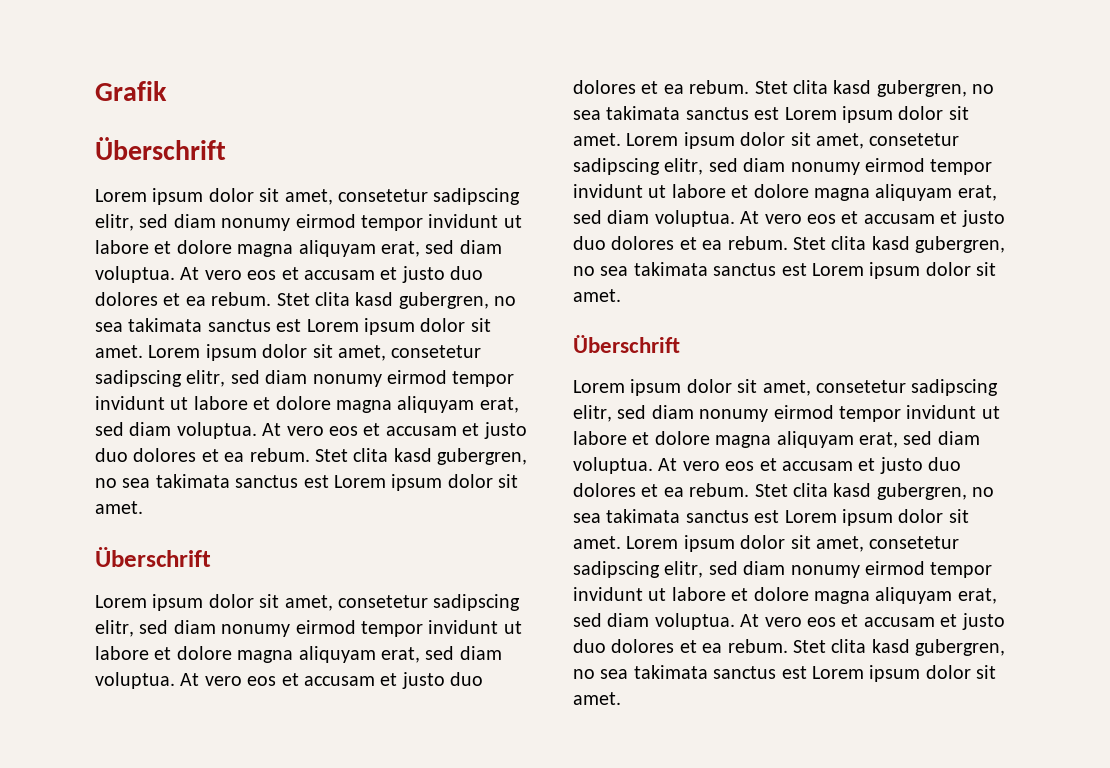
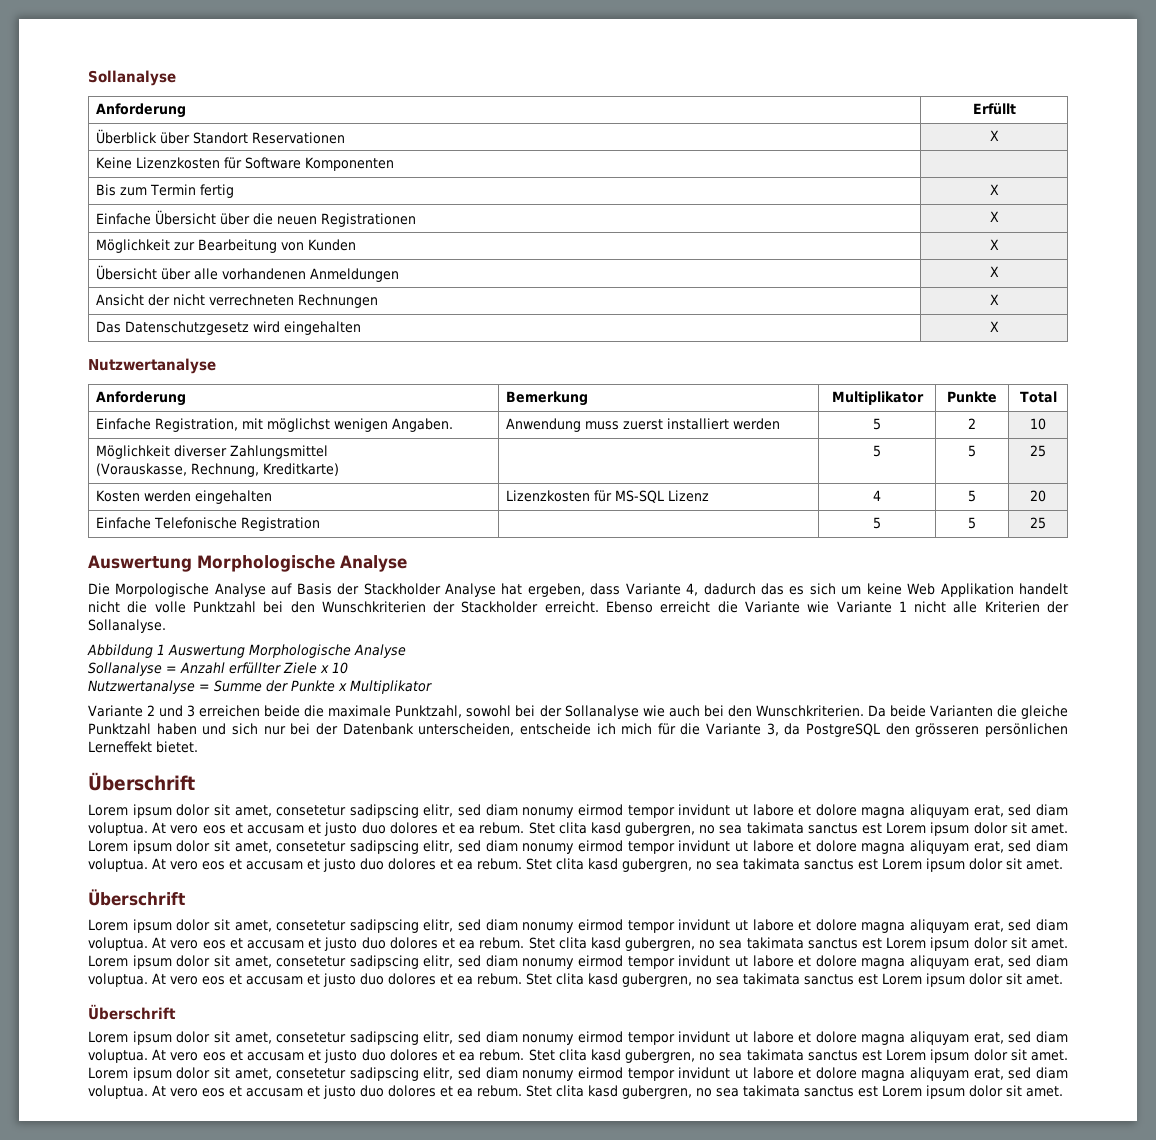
[95,81,167,101] Grafik -> [88,70,176,86] [95,103,186,118] [972,103,1016,115] [95,129,345,144] [989,130,999,141] [95,157,394,171] [95,184,234,198] [989,184,999,195] [95,210,416,227] [989,211,999,222] [95,239,356,253] [989,239,999,250] [95,265,399,282] [989,266,999,277] [95,294,378,308] [989,294,999,305] [95,321,361,335] [989,321,999,332] [88,358,216,374] [95,391,186,406] [505,391,588,406] [831,391,924,405] [947,391,998,403] [1019,391,1057,403] [95,418,453,432] [505,418,780,432] [873,418,882,430] [968,418,977,429] [1030,418,1046,430] [95,445,328,459] [95,463,339,477] [873,445,882,457] [968,445,977,457] [1030,445,1046,457] [95,490,272,504] [505,490,709,503] [873,490,882,501] [968,490,977,502] [1030,490,1046,502] [95,517,320,531] [873,517,882,529] [968,517,977,529] [1030,517,1046,529] [88,555,407,572] [88,583,1068,597] [88,601,1070,613] [88,619,166,633] [87,644,406,658] [88,662,348,676] [88,680,432,694] [88,705,1068,719] [88,723,1069,737] [88,741,198,753] Sollanalyse // Anforderung | Erfüllt // Überblick über Standort Reservationen | X // Keine Lizenzkosten für Software Komponenten | // Bis zum Termin fertig | X // Einfache Übersicht über die neuen Registrationen | X // Möglichkeit zur Bearbeitung von Kunden | X // Übersicht über alle vorhandenen Anmeldungen | X // Ansicht der nicht verrechneten Rechnungen | X // Das Datenschutzgesetz wird eingehalten | X // Nutzwertanalyse // Anforderung | Bemerkung | Multiplikator | Punkte | Total // Einfache Registration, mit möglichst wenigen Angaben. | Anwendung muss zuerst installiert werden | 5 | 2 | 10 // Möglichkeit diverser Zahlungsmittel // (Vorauskasse, Rechnung, Kreditkarte) | | 5 | 5 | 25 // Kosten werden eingehalten | Lizenzkosten für MS-SQL Lizenz | 4 | 5 | 20 // Einfache Telefonische Registration | | 5 | 5 | 25 // Auswertung Morphologische Analyse // Die Morpologische Analyse auf Basis der Stackholder Analyse hat ergeben, dass Variante 4, dadurch das es sich um keine Web Applikation handelt nicht die volle Punktzahl bei den Wunschkriterien der Stackholder erreicht. Ebenso erreicht die Variante wie Variante 1 nicht alle Kriterien der Sollanalyse. // Abbildung 1 Auswertung Morphologische Analyse // Sollanalyse = Anzahl erfüllter Ziele x 10 // Nutzwertanalyse = Summe der Punkte x Multiplikator // Variante 2 und 3 erreichen beide die maximale Punktzahl, sowohl bei der Sollanalyse wie auch bei den Wunschkriterien. Da beide Varianten die gleiche Punktzahl haben und sich nur bei der Datenbank unterscheiden, entscheide ich mich für die Variante 3, da PostgreSQL den grösseren persönlichen Lerneffekt bietet.

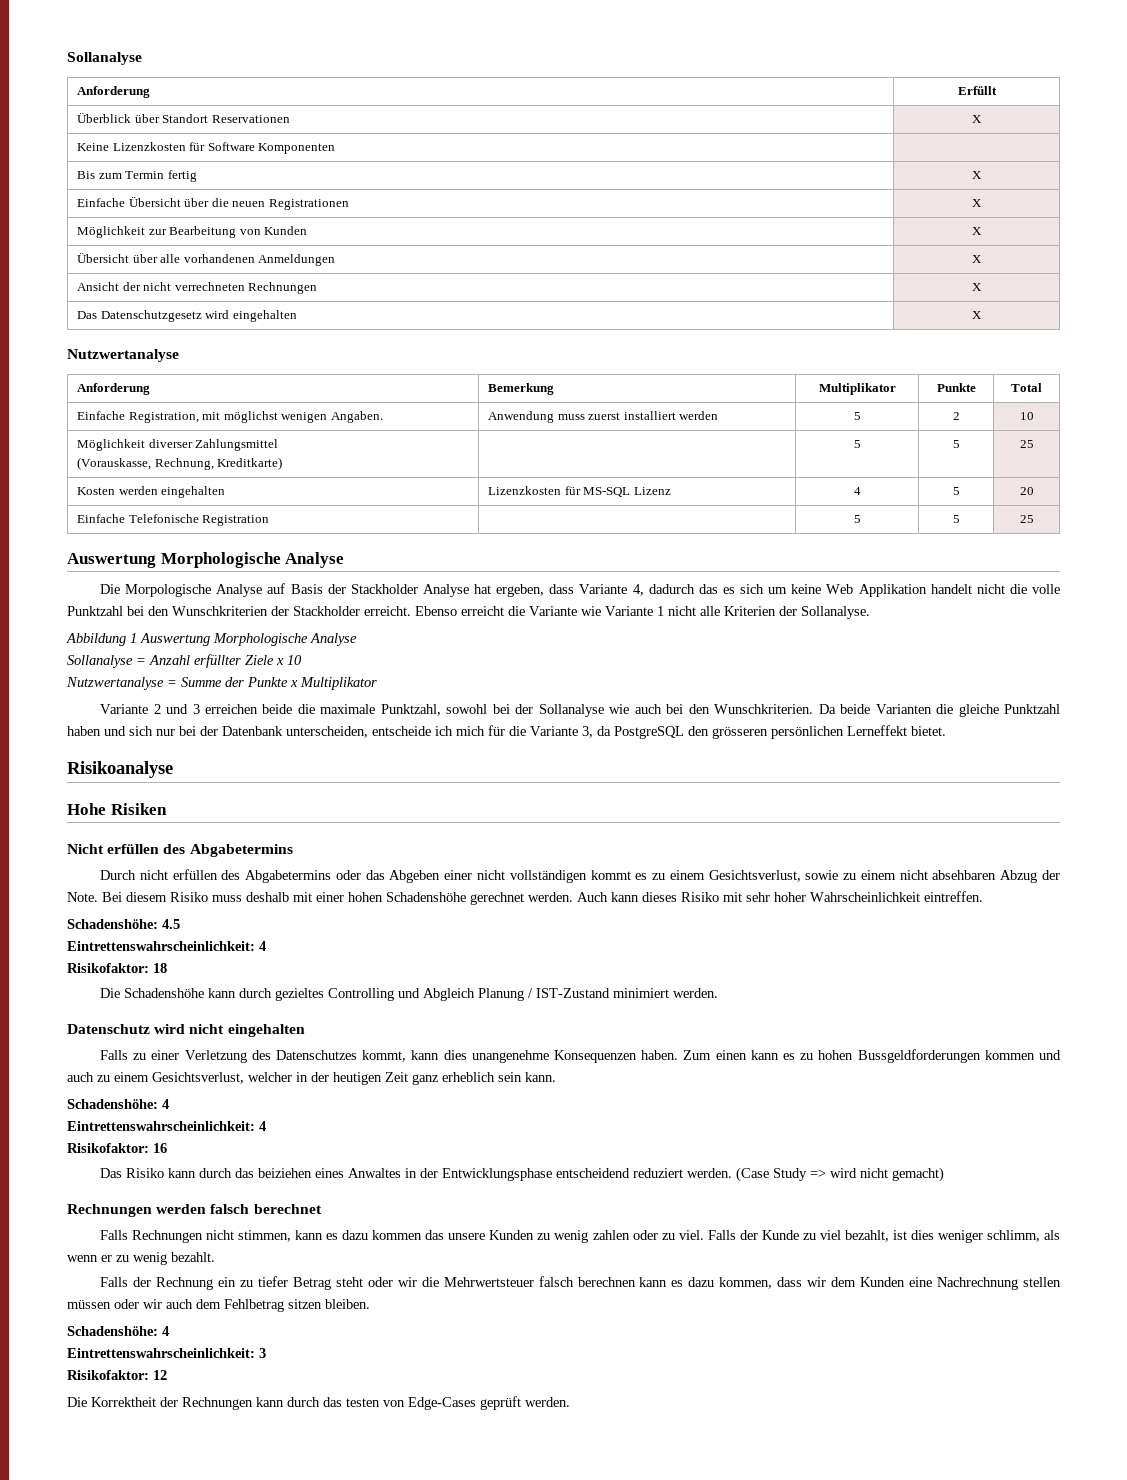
[88,772,195,791] [88,804,1068,818] [88,822,1069,836] [88,840,1068,854] [88,858,1063,872] [88,889,185,906] [88,919,1068,933] [88,937,1069,951] [88,955,1068,969] [88,973,1063,987] [88,1004,176,1020] [88,1031,1068,1045] [88,1049,1069,1063] [88,1067,1068,1081] [88,1085,1063,1099] Überschrift // Lorem ipsum dolor sit amet, consetetur sadipscing elitr, sed diam nonumy eirmod tempor invidunt ut labore et dolore magna aliquyam erat, sed diam voluptua. At vero eos et accusam et justo duo dolores et ea rebum. Stet clita kasd gubergren, no sea takimata sanctus est Lorem ipsum dolor sit amet. Lorem ipsum dolor sit amet, consetetur sadipscing elitr, sed diam nonumy eirmod tempor invidunt ut labore et dolore magna aliquyam erat, sed diam voluptua. At vero eos et accusam et justo duo dolores et ea rebum. Stet clita kasd gubergren, no sea takimata sanctus est Lorem ipsum dolor sit amet. // Überschrift // Lorem ipsum dolor sit amet, consetetur sadipscing elitr, sed diam nonumy eirmod tempor invidunt ut labore et dolore magna aliquyam erat, sed diam voluptua. At vero eos et accusam et justo duo dolores et ea rebum. Stet clita kasd gubergren, no sea takimata sanctus est Lorem ipsum dolor sit amet. Lorem ipsum dolor sit amet, consetetur sadipscing elitr, sed diam nonumy eirmod tempor invidunt ut labore et dolore magna aliquyam erat, sed diam voluptua. At vero eos et accusam et justo duo dolores et ea rebum. Stet clita kasd gubergren, no sea takimata sanctus est Lorem ipsum dolor sit amet. // Überschrift // Lorem ipsum dolor sit amet, consetetur sadipscing elitr, sed diam nonumy eirmod tempor invidunt ut labore et dolore magna aliquyam erat, sed diam voluptua. At vero eos et accusam et justo duo dolores et ea rebum. Stet clita kasd gubergren, no sea takimata sanctus est Lorem ipsum dolor sit amet. Lorem ipsum dolor sit amet, consetetur sadipscing elitr, sed diam nonumy eirmod tempor invidunt ut labore et dolore magna aliquyam erat, sed diam voluptua. At vero eos et accusam et justo duo dolores et ea rebum. Stet clita kasd gubergren, no sea takimata sanctus est Lorem ipsum dolor sit amet. -> [67,761,173,778] [67,803,167,815] [67,844,293,857] [100,869,1061,883] [67,891,983,905] [67,919,180,929] [67,941,266,951] [67,963,167,973] [100,988,719,1001] [67,1024,305,1037] [100,1049,1062,1063] [67,1072,556,1085] [67,1099,169,1109] [67,1121,266,1131] [67,1143,167,1153] [100,1167,945,1182] [67,1204,322,1217] [100,1230,1060,1243] [67,1252,215,1265] [100,1276,1062,1290] [67,1299,370,1312] [67,1326,169,1336] [67,1348,266,1358] [67,1370,167,1380] [67,1396,570,1410] Risikoanalyse // Hohe Risiken // Nicht erfüllen des Abgabetermins // Durch nicht erfüllen des Abgabetermins oder das Abgeben einer nicht vollständigen kommt es zu einem Gesichtsverlust, sowie zu einem nicht absehbaren Abzug der Note. Bei diesem Risiko muss deshalb mit einer hohen Schadenshöhe gerechnet werden. Auch kann dieses Risiko mit sehr hoher Wahrscheinlichkeit eintreffen. // Schadenshöhe: 4.5 // Eintrettenswahrscheinlichkeit: 4 // Risikofaktor: 18 // Die Schadenshöhe kann durch gezieltes Controlling und Abgleich Planung / IST-Zustand minimiert werden. // Datenschutz wird nicht eingehalten // Falls zu einer Verletzung des Datenschutzes kommt, kann dies unangenehme Konsequenzen haben. Zum einen kann es zu hohen Bussgeldforderungen kommen und auch zu einem Gesichtsverlust, welcher in der heutigen Zeit ganz erheblich sein kann. // Schadenshöhe: 4 // Eintrettenswahrscheinlichkeit: 4 // Risikofaktor: 16 // Das Risiko kann durch das beiziehen eines Anwaltes in der Entwicklungsphase entscheidend reduziert werden. (Case Study => wird nicht gemacht) // Rechnungen werden falsch berechnet // Falls Rechnungen nicht stimmen, kann es dazu kommen das unsere Kunden zu wenig zahlen oder zu viel. Falls der Kunde zu viel bezahlt, ist dies weniger schlimm, als wenn er zu wenig bezahlt. // Falls der Rechnung ein zu tiefer Betrag steht oder wir die Mehrwertsteuer falsch berechnen kann es dazu kommen, dass wir dem Kunden eine Nachrechnung stellen müssen oder wir auch dem Fehlbetrag sitzen bleiben. // Schadenshöhe: 4 // Eintrettenswahrscheinlichkeit: 3 // Risikofaktor: 12 // Die Korrektheit der Rechnungen kann durch das testen von Edge-Cases geprüft werden.

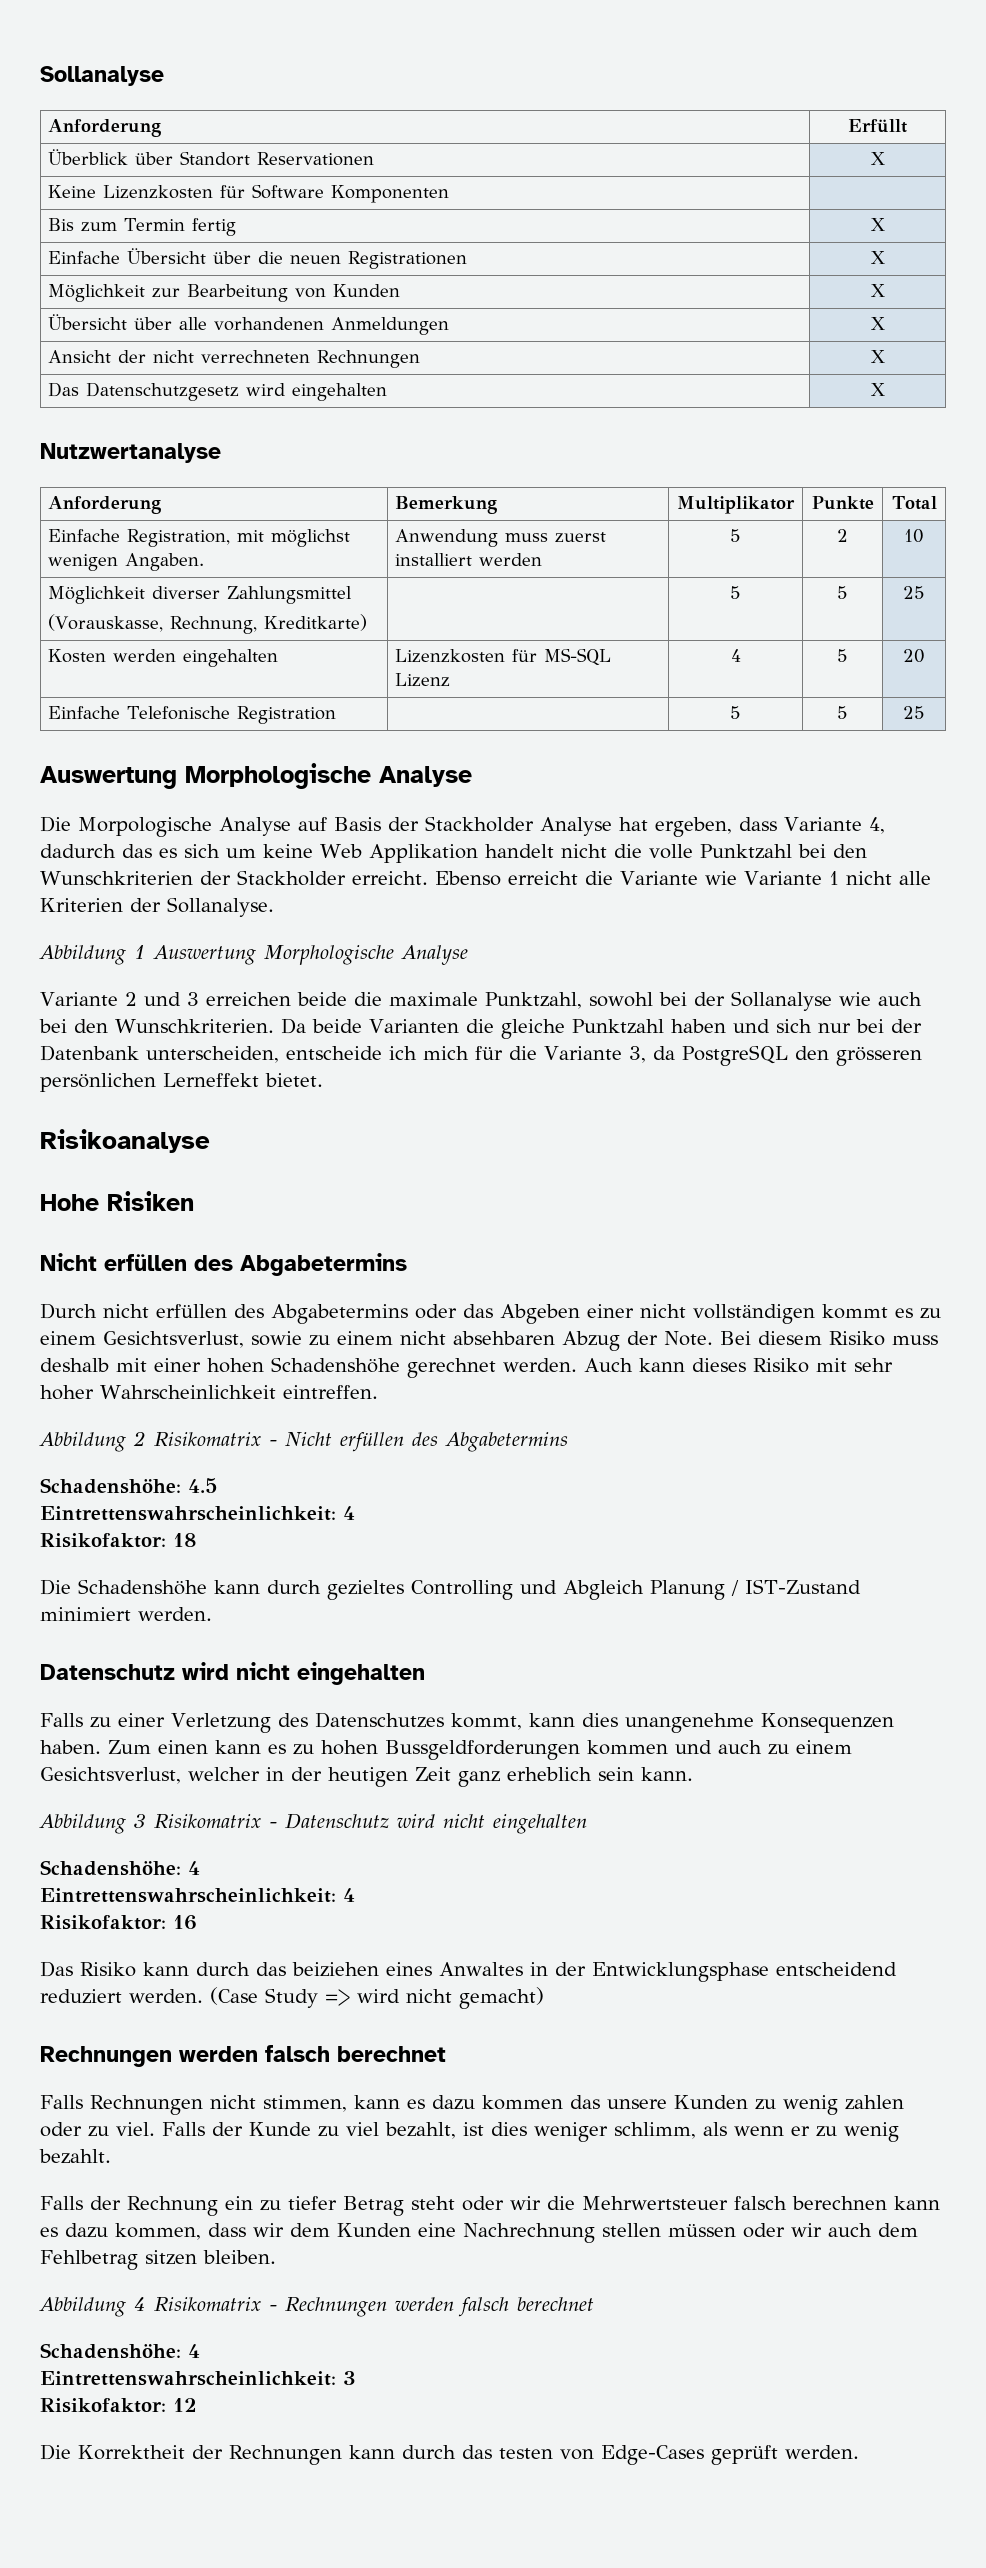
[67,654,302,668] [66,677,377,690] // Sollanalyse = Anzahl erfüllter Ziele x 10 // Nutzwertanalyse = Summe der Punkte x Multiplikator -> (468, 955) none
(983, 896) none -> [39,1431,568,1452] // Abbildung 2 Risikomatrix - Nicht erfüllen des Abgabetermins
(556, 1077) none -> [39,1813,587,1834] // Abbildung 3 Risikomatrix - Datenschutz wird nicht eingehalten
(370, 1304) none -> [39,2297,594,2317] // Abbildung 4 Risikomatrix - Rechnungen werden falsch berechnet

